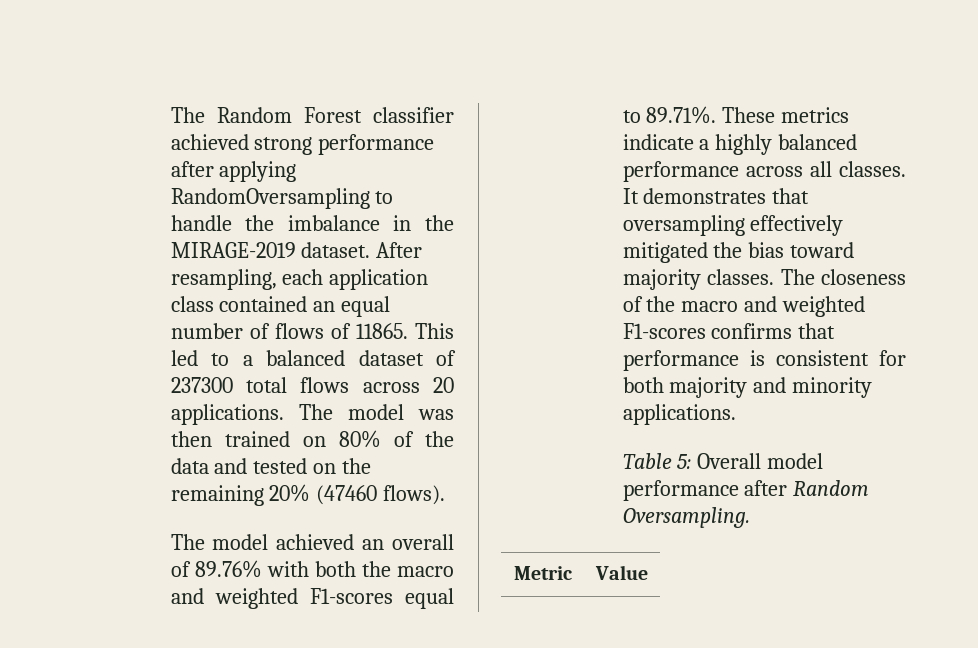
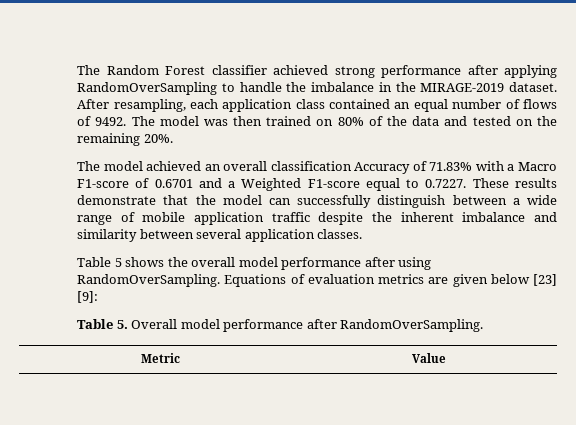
[170,188,370,209] RandomOversampling -> [77,82,218,95] RandomOverSampling
[355,323,455,339] [170,350,456,366] [170,377,454,393] [170,404,284,425] 11865. This led to a balanced dataset of 237300 total flows across 20 applications. -> [95,117,127,126] 9492.
[269,484,446,505] 20% (47460 flows). -> [143,134,173,143] 20%.
[170,560,455,578] [170,588,454,609] [622,106,850,124] [622,134,858,155] [622,161,906,182] [622,188,810,204] [622,215,844,236] [622,242,855,263] [622,269,906,290] [622,296,866,317] [622,323,836,339] [622,350,906,371] [622,377,873,398] [622,404,736,425] [622,453,692,469] of 89.76% with both the macro and weighted F1-scores equal to 89.71%. These metrics indicate a highly balanced performance across all classes. It demonstrates that oversampling effectively mitigated the bias toward majority classes. The closeness of the macro and weighted F1-scores confirms that performance is consistent for both majority and minority applications. // Table 5: -> [270,161,557,174] [77,178,557,191] [77,195,557,208] [77,212,557,225] [77,229,363,242] [77,257,432,270] [77,274,557,287] [77,291,99,303] [77,319,128,329] classification Accuracy of 71.83% with a Macro F1-score of 0.6701 and a Weighted F1-score equal to 0.7227. These results demonstrate that the model can successfully distinguish between a wide range of mobile application traffic despite the inherent imbalance and similarity between several application classes. // Table 5 shows the overall model performance after using RandomOverSampling. Equations of evaluation metrics are given below [23] [9]: // Table 5.
[793,480,870,496] [622,507,750,528] Random Oversampling. -> [340,319,484,332] RandomOverSampling.

